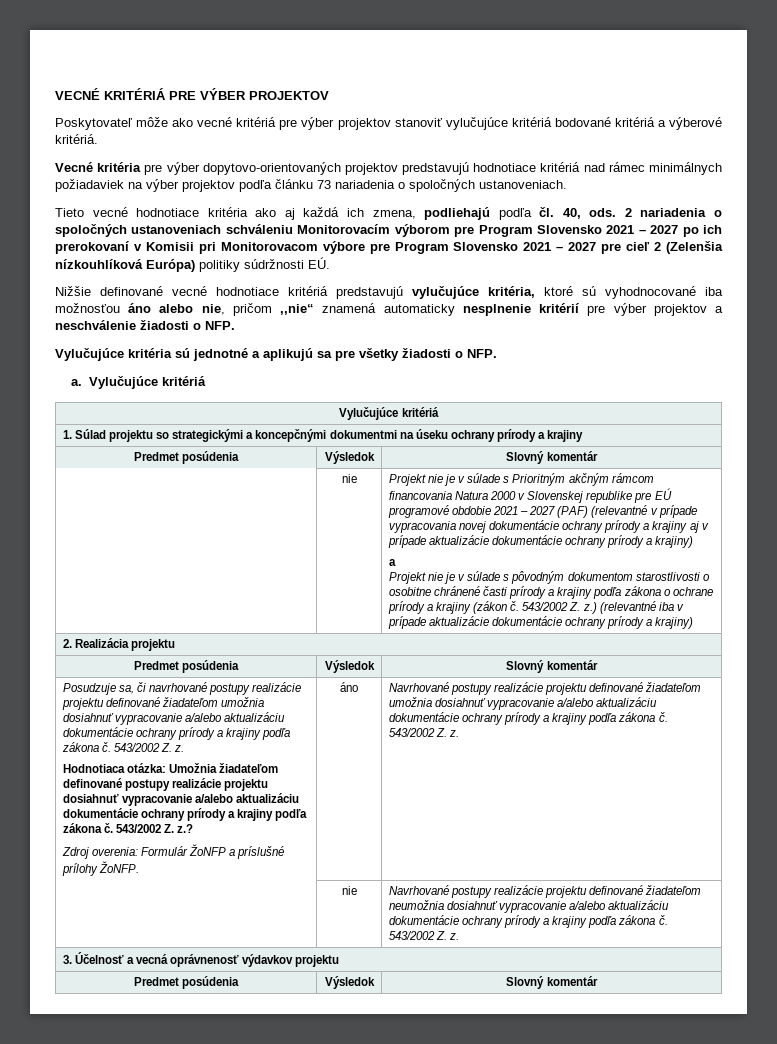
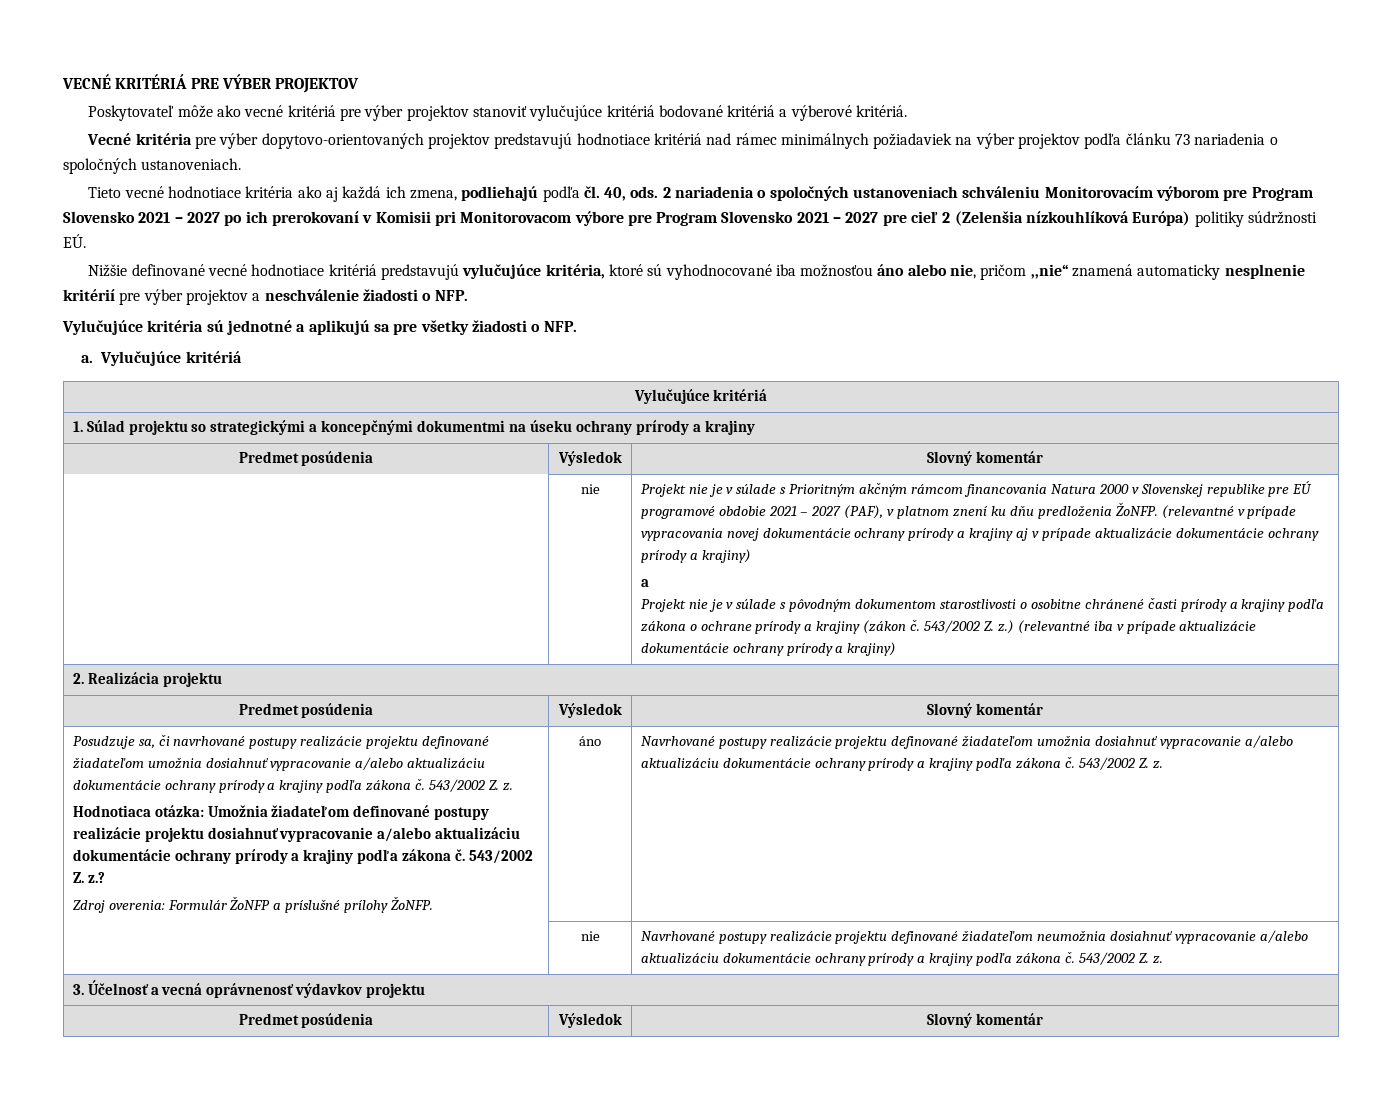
[557,506,589,518] (PAF) -> [844,502,1158,519] (PAF), v platnom znení ku dňu predloženia ŽoNFP.

